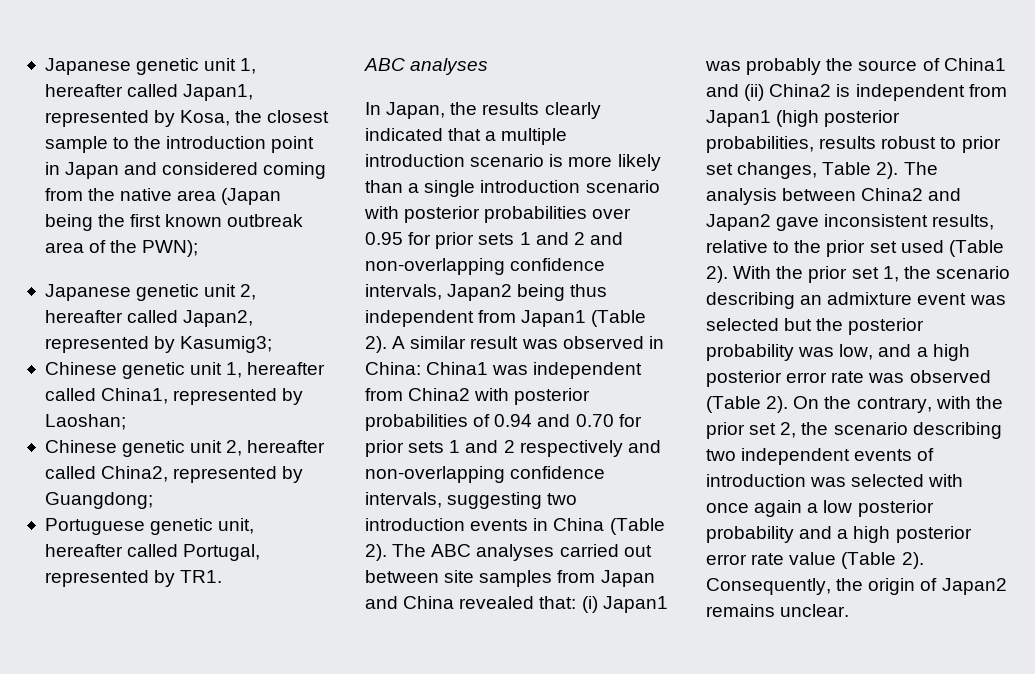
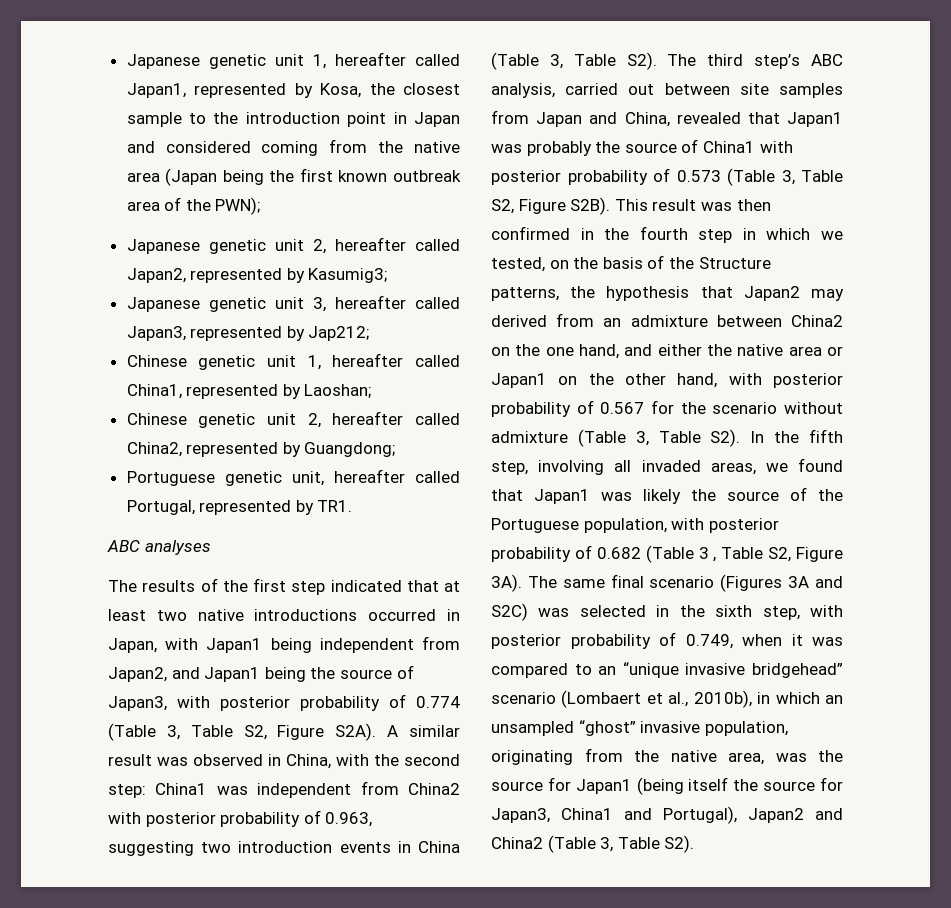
(273, 344) none -> [126,295,460,312] [126,326,370,341] // Japanese genetic unit 3, hereafter called Japan3, represented by Jap212;
[365,102,601,119] [365,128,568,145] [365,154,661,171] [365,180,660,197] [364,206,632,223] [365,232,623,249] [365,258,606,275] [365,284,608,301] [365,310,647,327] [365,336,387,353] In Japan, the results clearly indicated that a multiple introduction scenario is more likely than a single introduction scenario with posterior probabilities over 0.95 for prior sets 1 and 2 and non-overlapping confidence intervals, Japan2 being thus independent from Japan1 (Table 2). -> [108,578,460,595] [108,609,461,621] [108,636,460,653] [108,665,414,682] [108,694,460,711] [108,723,377,741] The results of the first step indicated that at least two native introductions occurred in Japan, with Japan1 being independent from Japan2, and Japan1 being the source of Japan3, with posterior probability of 0.774 (Table 3, Table S2, Figure S2A).
[365,362,421,375] China: -> [286,754,460,769] [108,784,146,798] China, with the second step:
[365,414,642,431] [365,440,661,457] [365,466,606,483] [365,492,442,508] probabilities of 0.94 and 0.70 for prior sets 1 and 2 respectively and non-overlapping confidence intervals, -> [220,810,373,827] probability of 0.963,
[365,544,555,561] 2). The ABC analyses -> [549,52,843,70] [491,83,555,98] 3, Table S2). The third step’s ABC analysis,
[403,596,598,613] China revealed that: (i) -> [624,112,780,127] China, revealed that
[706,84,1007,101] [706,110,901,127] [706,136,1001,153] [706,162,938,179] [706,188,962,205] [706,214,995,231] [706,240,1004,257] [706,266,1010,283] [706,292,1006,309] [706,318,925,335] [706,344,970,361] [706,370,991,387] [706,396,1003,413] [706,422,1002,439] [706,448,935,465] [706,474,964,487] [706,500,934,517] [706,526,972,543] [706,552,924,569] [706,578,1007,595] [706,604,850,617] and (ii) China2 is independent from Japan1 (high posterior probabilities, results robust to prior set changes, Table 2). The analysis between China2 and Japan2 gave inconsistent results, relative to the prior set used (Table 2). With the prior set 1, the scenario describing an admixture event was selected but the posterior probability was low, and a high posterior error rate was observed (Table 2). On the contrary, with the prior set 2, the scenario describing two independent events of introduction was selected with once again a low posterior probability and a high posterior error rate value (Table 2). Consequently, the origin of Japan2 remains unclear. -> [759,141,793,153] [491,168,843,186] [491,197,771,215] [491,226,843,243] [491,255,771,272] [491,286,844,301] [491,313,843,327] [491,344,843,359] [491,373,843,388] [491,400,843,417] [491,429,843,447] [491,458,843,475] [491,487,843,504] [491,518,779,533] [491,545,843,563] [491,574,843,592] [491,603,843,621] [491,632,843,649] [491,662,843,678] [491,690,843,708] [491,720,788,736] [491,748,843,765] [491,777,843,795] [491,806,843,824] [491,835,695,853] with posterior probability of 0.573 (Table 3, Table S2, Figure S2B). This result was then confirmed in the fourth step in which we tested, on the basis of the Structure patterns, the hypothesis that Japan2 may derived from an admixture between China2 on the one hand, and either the native area or Japan1 on the other hand, with posterior probability of 0.567 for the scenario without admixture (Table 3, Table S2). In the fifth step, involving all invaded areas, we found that Japan1 was likely the source of the Portuguese population, with posterior probability of 0.682 (Table 3 , Table S2, Figure 3A). The same final scenario (Figures 3A and S2C) was selected in the sixth step, with posterior probability of 0.749, when it was compared to an “unique invasive bridgehead” scenario (Lombaert et al., 2010b), in which an unsampled “ghost” invasive population, originating from the native area, was the source for Japan1 (being itself the source for Japan3, China1 and Portugal), Japan2 and China2 (Table 3, Table S2).

